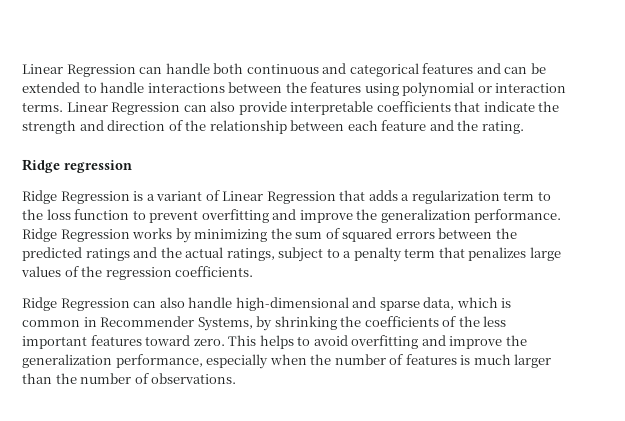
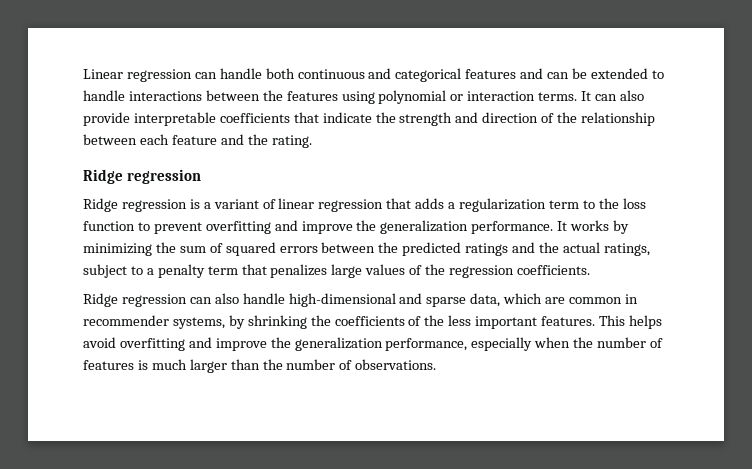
[22,64,136,77] Linear Regression -> [83,69,192,82] Linear regression
[66,102,181,115] Linear Regression -> [581,91,592,101] It
[60,191,130,204] Regression -> [121,199,187,212] regression
[222,191,336,204] Linear Regression -> [278,198,384,212] linear regression
[22,228,130,242] Ridge Regression -> [557,221,568,231] It
[60,298,130,311] Regression -> [121,294,187,307] regression
[501,298,512,308] is -> [545,297,566,304] are
[100,316,253,331] Recommender Systems, -> [83,315,225,329] recommender systems,
[90,335,225,346] features toward zero. -> [541,316,596,326] features.
[297,336,311,346] to -> (662, 322) none

